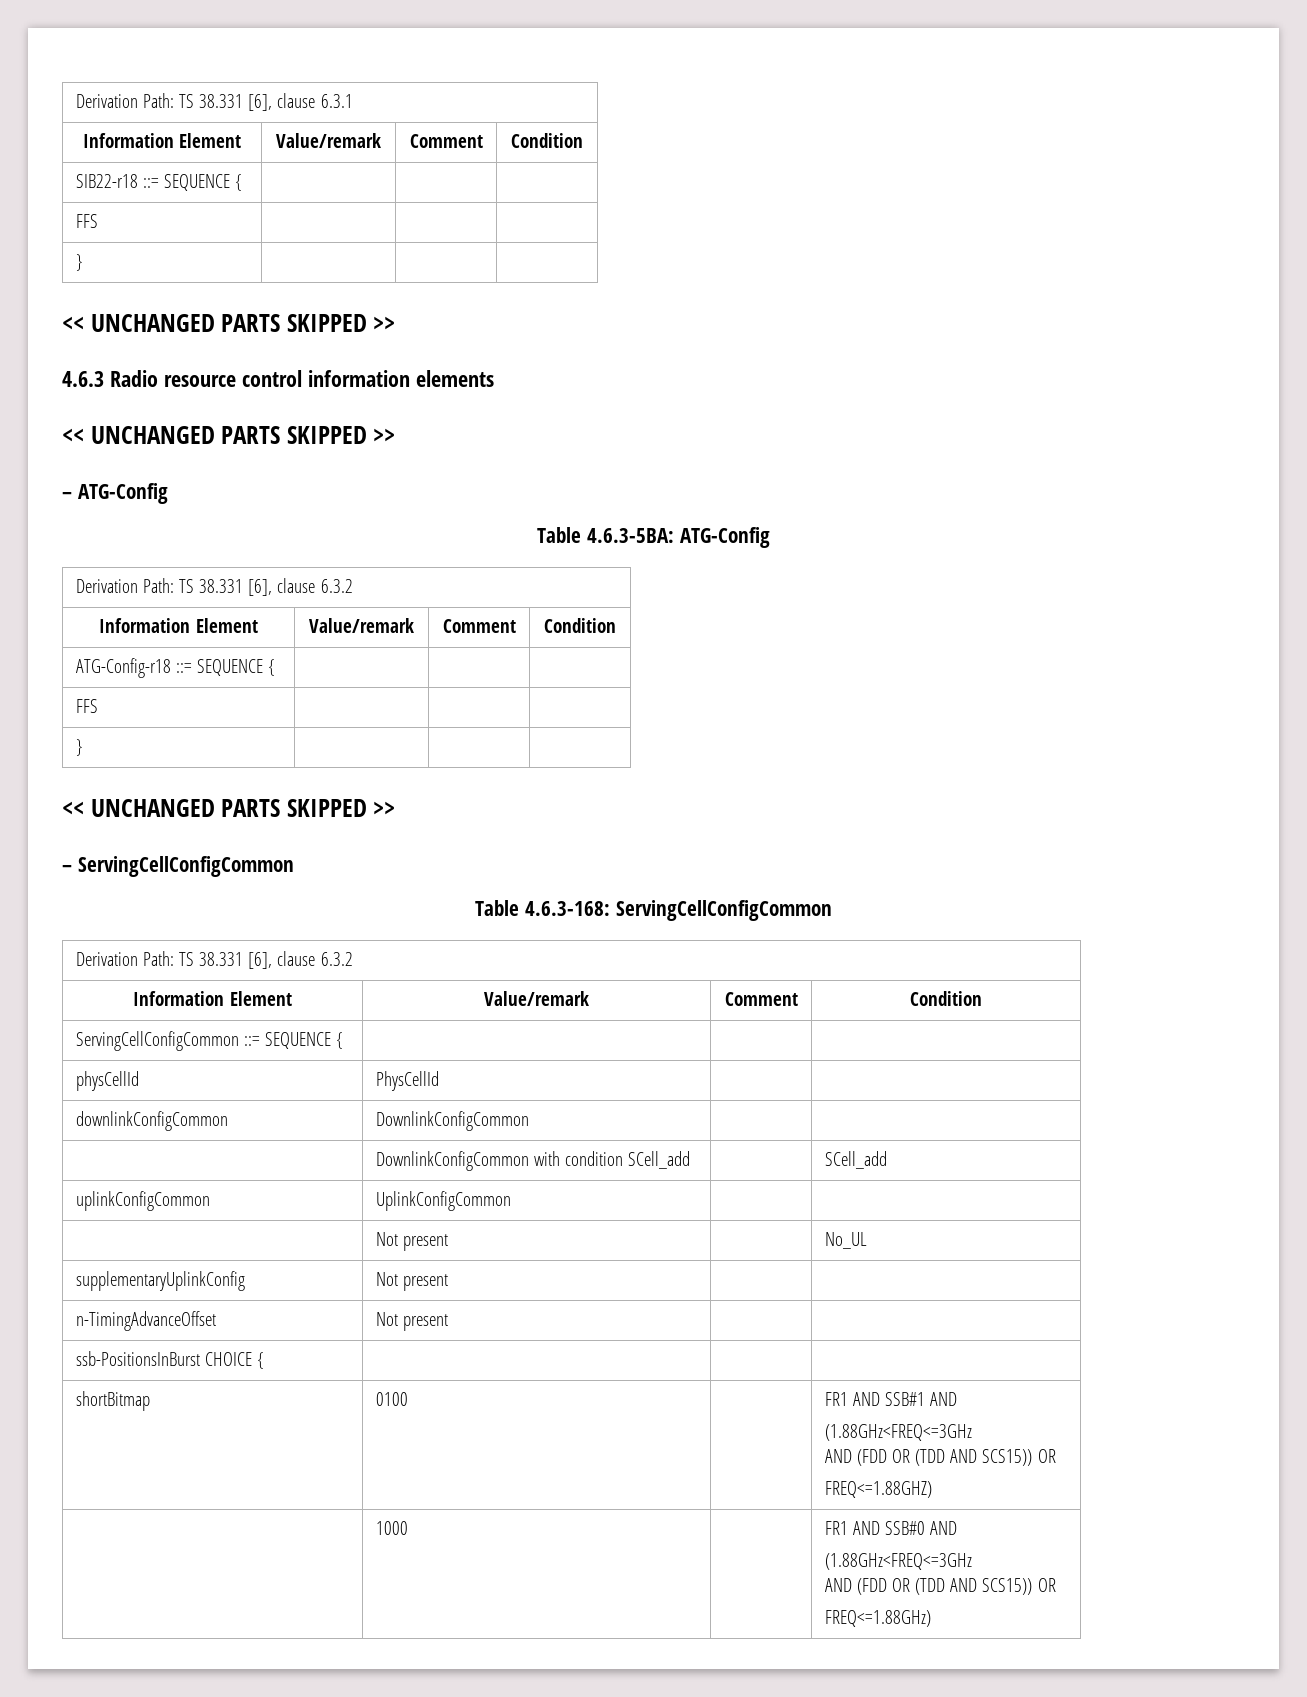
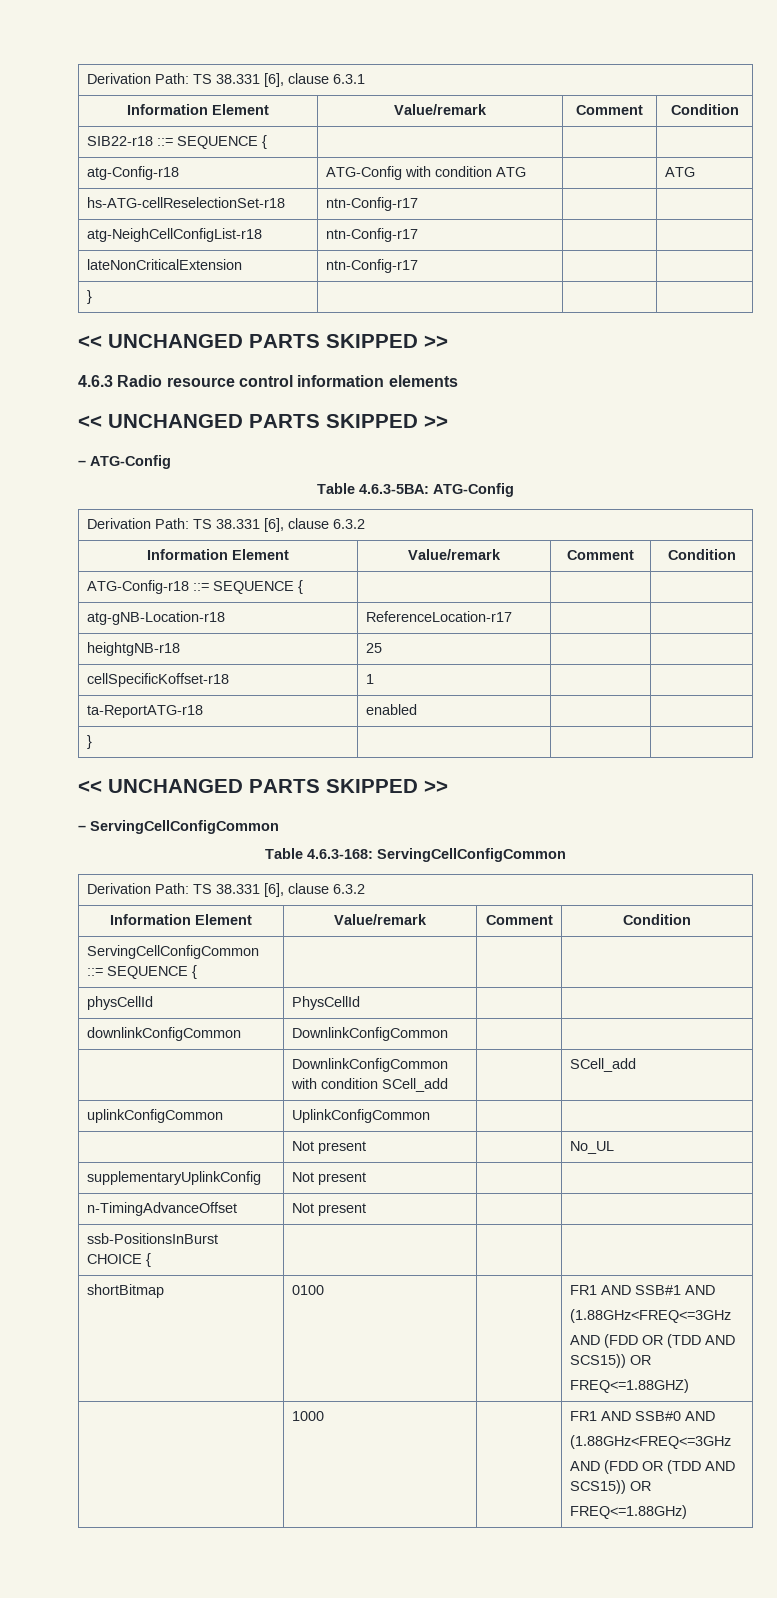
[75,214,98,228] FFS | -> [86,166,179,180] [325,166,526,180] [664,167,695,177] [86,197,285,208] [325,197,418,211] [86,228,262,242] [325,228,418,242] [86,259,242,270] [325,259,418,273] atg-Config-r18 | ATG-Config with condition ATG | | ATG // hs-ATG-cellReselectionSet-r18 | ntn-Config-r17 | | // atg-NeighCellConfigList-r18 | ntn-Config-r17 | | // lateNonCriticalExtension | ntn-Config-r17
[75,699,98,713] FFS | -> [86,611,225,625] [365,611,512,622] [86,642,180,656] [365,643,382,653] [86,673,229,687] [365,674,374,684] [86,705,203,718] [365,704,417,715] atg-gNB-Location-r18 | ReferenceLocation-r17 | | // heightgNB-r18 | 25 | | // cellSpecificKoffset-r18 | 1 | | // ta-ReportATG-r18 | enabled

